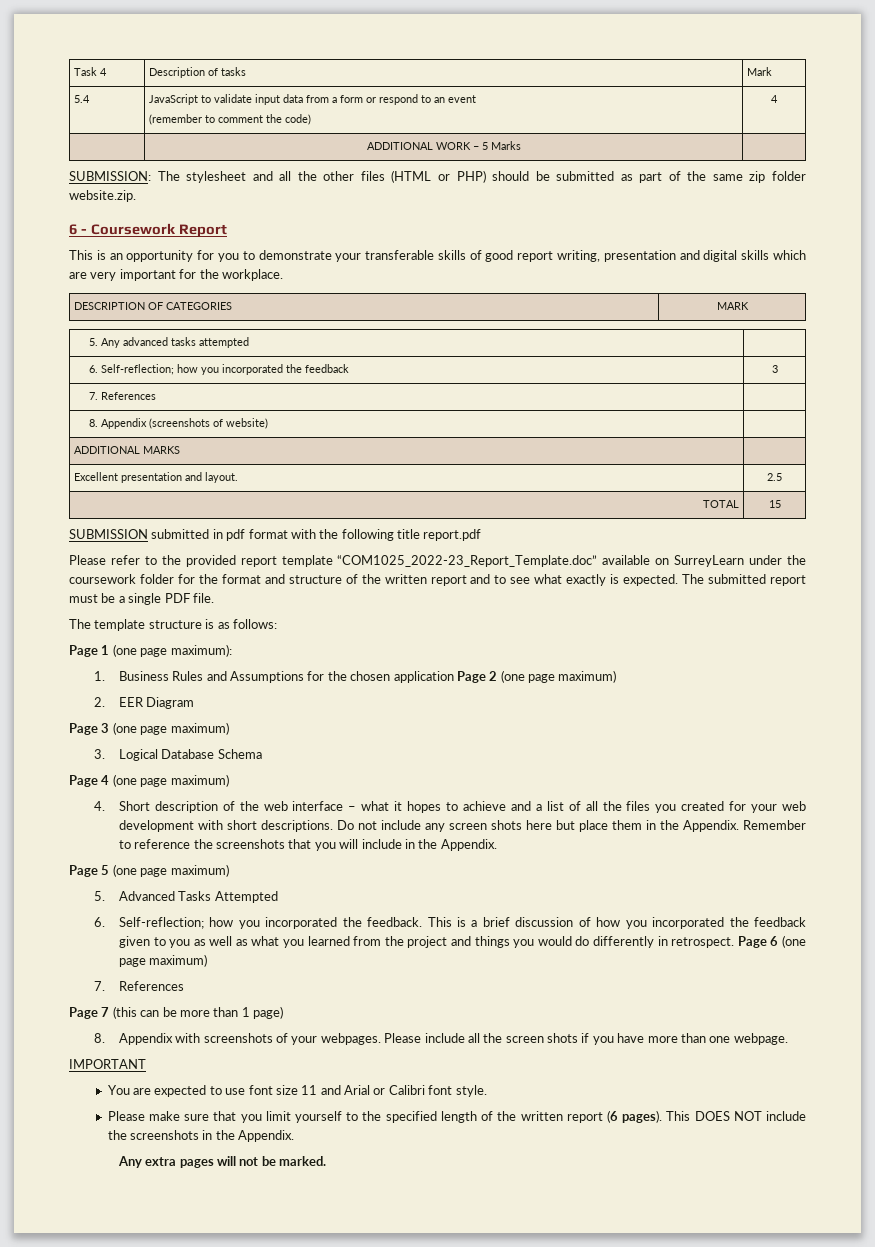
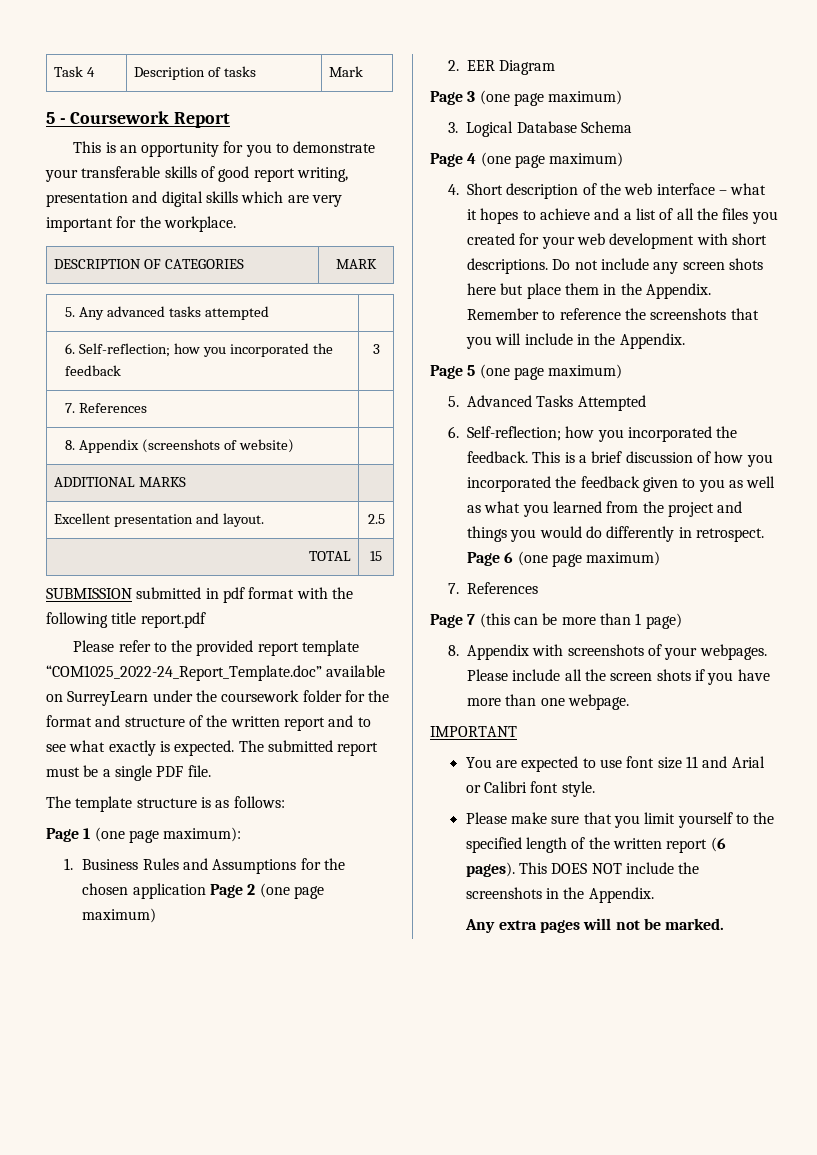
[74,95,91,103] [149,94,477,105] [149,114,312,125] [771,95,778,103] [366,141,521,150] [69,170,806,183] [69,190,136,202] [69,224,77,235] // 5.4 | JavaScript to validate input data from a form or respond to an event // (remember to comment the code) | 4 // | ADDITIONAL WORK – 5 Marks | // SUBMISSION: The stylesheet and all the other files (HTML or PHP) should be submitted as part of the same zip folder website.zip. // 6 -> [46,112,55,124] // 5
[337,555,598,567] “COM1025_2022-23_Report_Template.doc” -> [46,665,322,681] “COM1025_2022-24_Report_Template.doc”

